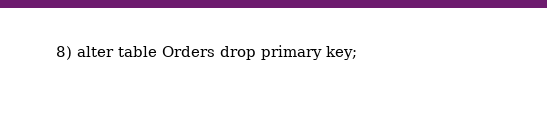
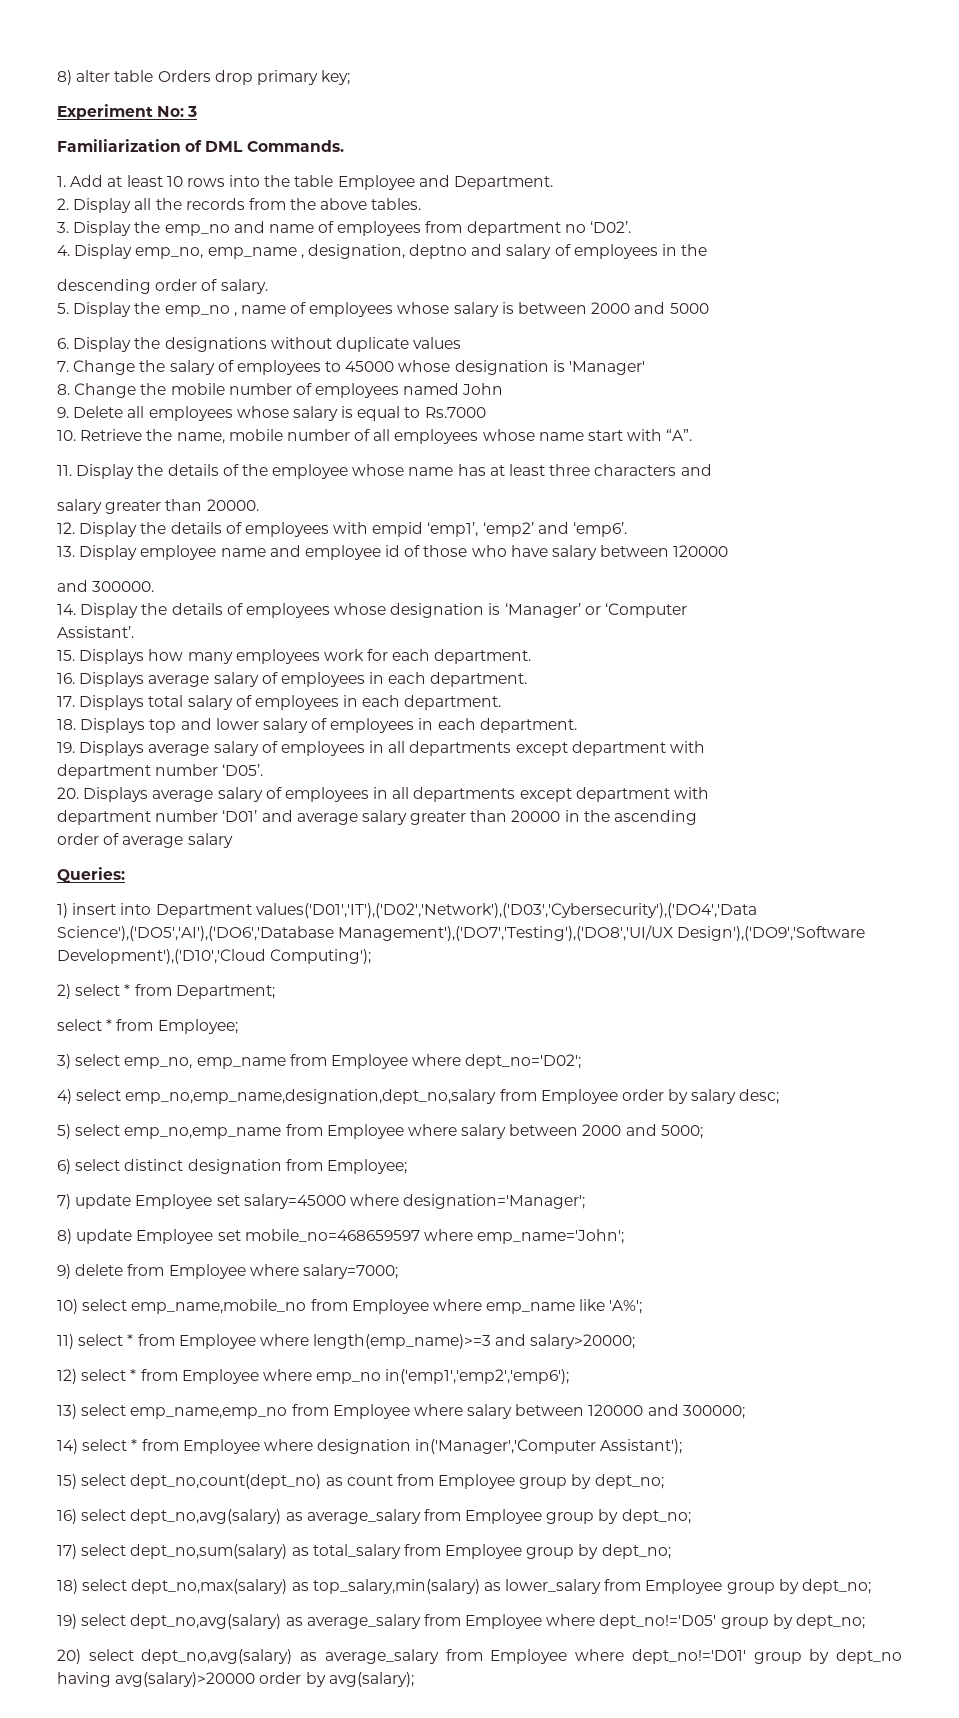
(357, 53) none -> [57,104,198,120] [57,139,344,152] [57,175,554,190] [57,198,422,213] [57,221,632,236] [57,244,708,259] [57,279,268,294] [57,302,709,317] [57,337,462,352] [57,360,646,375] [57,383,504,398] [57,406,486,421] [57,429,693,444] [57,464,712,479] [57,499,259,514] [57,522,628,537] [57,545,729,560] [57,580,155,592] [57,603,688,618] [57,626,134,638] [57,649,532,664] [57,672,528,687] [57,695,502,710] [57,718,577,733] [57,741,706,756] [57,764,264,779] [57,787,710,802] [57,810,698,825] [57,833,233,848] [57,867,125,883] [57,903,757,918] [57,925,866,941] [57,949,372,964] [57,984,275,999] [57,1019,238,1034] [57,1054,582,1069] [57,1089,780,1104] [57,1124,703,1139] [57,1159,407,1174] [57,1194,586,1209] [57,1229,625,1244] [57,1264,398,1279] [57,1299,643,1314] [57,1334,636,1349] [57,1369,570,1384] [57,1404,745,1419] [57,1439,683,1454] [57,1474,664,1489] [57,1509,691,1524] [57,1544,671,1559] [57,1579,872,1594] [57,1614,866,1629] [57,1649,903,1664] [57,1672,414,1687] // Experiment No: 3 // Familiarization of DML Commands. // 1. Add at least 10 rows into the table Employee and Department. // 2. Display all the records from the above tables. // 3. Display the emp_no and name of employees from department no ‘D02’. // 4. Display emp_no, emp_name , designation, deptno and salary of employees in the // descending order of salary. // 5. Display the emp_no , name of employees whose salary is between 2000 and 5000 // 6. Display the designations without duplicate values // 7. Change the salary of employees to 45000 whose designation is 'Manager' // 8. Change the mobile number of employees named John // 9. Delete all employees whose salary is equal to Rs.7000 // 10. Retrieve the name, mobile number of all employees whose name start with “A”. // 11. Display the details of the employee whose name has at least three characters and // salary greater than 20000. // 12. Display the details of employees with empid ‘emp1’, ‘emp2’ and ‘emp6’. // 13. Display employee name and employee id of those who have salary between 120000 // and 300000. // 14. Display the details of employees whose designation is ‘Manager’ or ‘Computer // Assistant’. // 15. Displays how many employees work for each department. // 16. Displays average salary of employees in each department. // 17. Displays total salary of employees in each department. // 18. Displays top and lower salary of employees in each department. // 19. Displays average salary of employees in all departments except department with // department number ‘D05’. // 20. Displays average salary of employees in all departments except department with // department number ‘D01’ and average salary greater than 20000 in the ascending // order of average salary // Queries: // 1) insert into Department values('D01','IT'),('D02','Network'),('D03','Cybersecurity'),('DO4','Data Science'),('DO5','AI'),('DO6','Database Management'),('DO7','Testing'),('DO8','UI/UX Design'),('DO9','Software Development'),('D10','Cloud Computing'); // 2) select * from Department; // select * from Employee; // 3) select emp_no, emp_name from Employee where dept_no='D02'; // 4) select emp_no,emp_name,designation,dept_no,salary from Employee order by salary desc; // 5) select emp_no,emp_name from Employee where salary between 2000 and 5000; // 6) select distinct designation from Employee; // 7) update Employee set salary=45000 where designation='Manager'; // 8) update Employee set mobile_no=468659597 where emp_name='John'; // 9) delete from Employee where salary=7000; // 10) select emp_name,mobile_no from Employee where emp_name like 'A%'; // 11) select * from Employee where length(emp_name)>=3 and salary>20000; // 12) select * from Employee where emp_no in('emp1','emp2','emp6'); // 13) select emp_name,emp_no from Employee where salary between 120000 and 300000; // 14) select * from Employee where designation in('Manager','Computer Assistant'); // 15) select dept_no,count(dept_no) as count from Employee group by dept_no; // 16) select dept_no,avg(salary) as average_salary from Employee group by dept_no; // 17) select dept_no,sum(salary) as total_salary from Employee group by dept_no; // 18) select dept_no,max(salary) as top_salary,min(salary) as lower_salary from Employee group by dept_no; // 19) select dept_no,avg(salary) as average_salary from Employee where dept_no!='D05' group by dept_no; // 20) select dept_no,avg(salary) as average_salary from Employee where dept_no!='D01' group by dept_no having avg(salary)>20000 order by avg(salary);

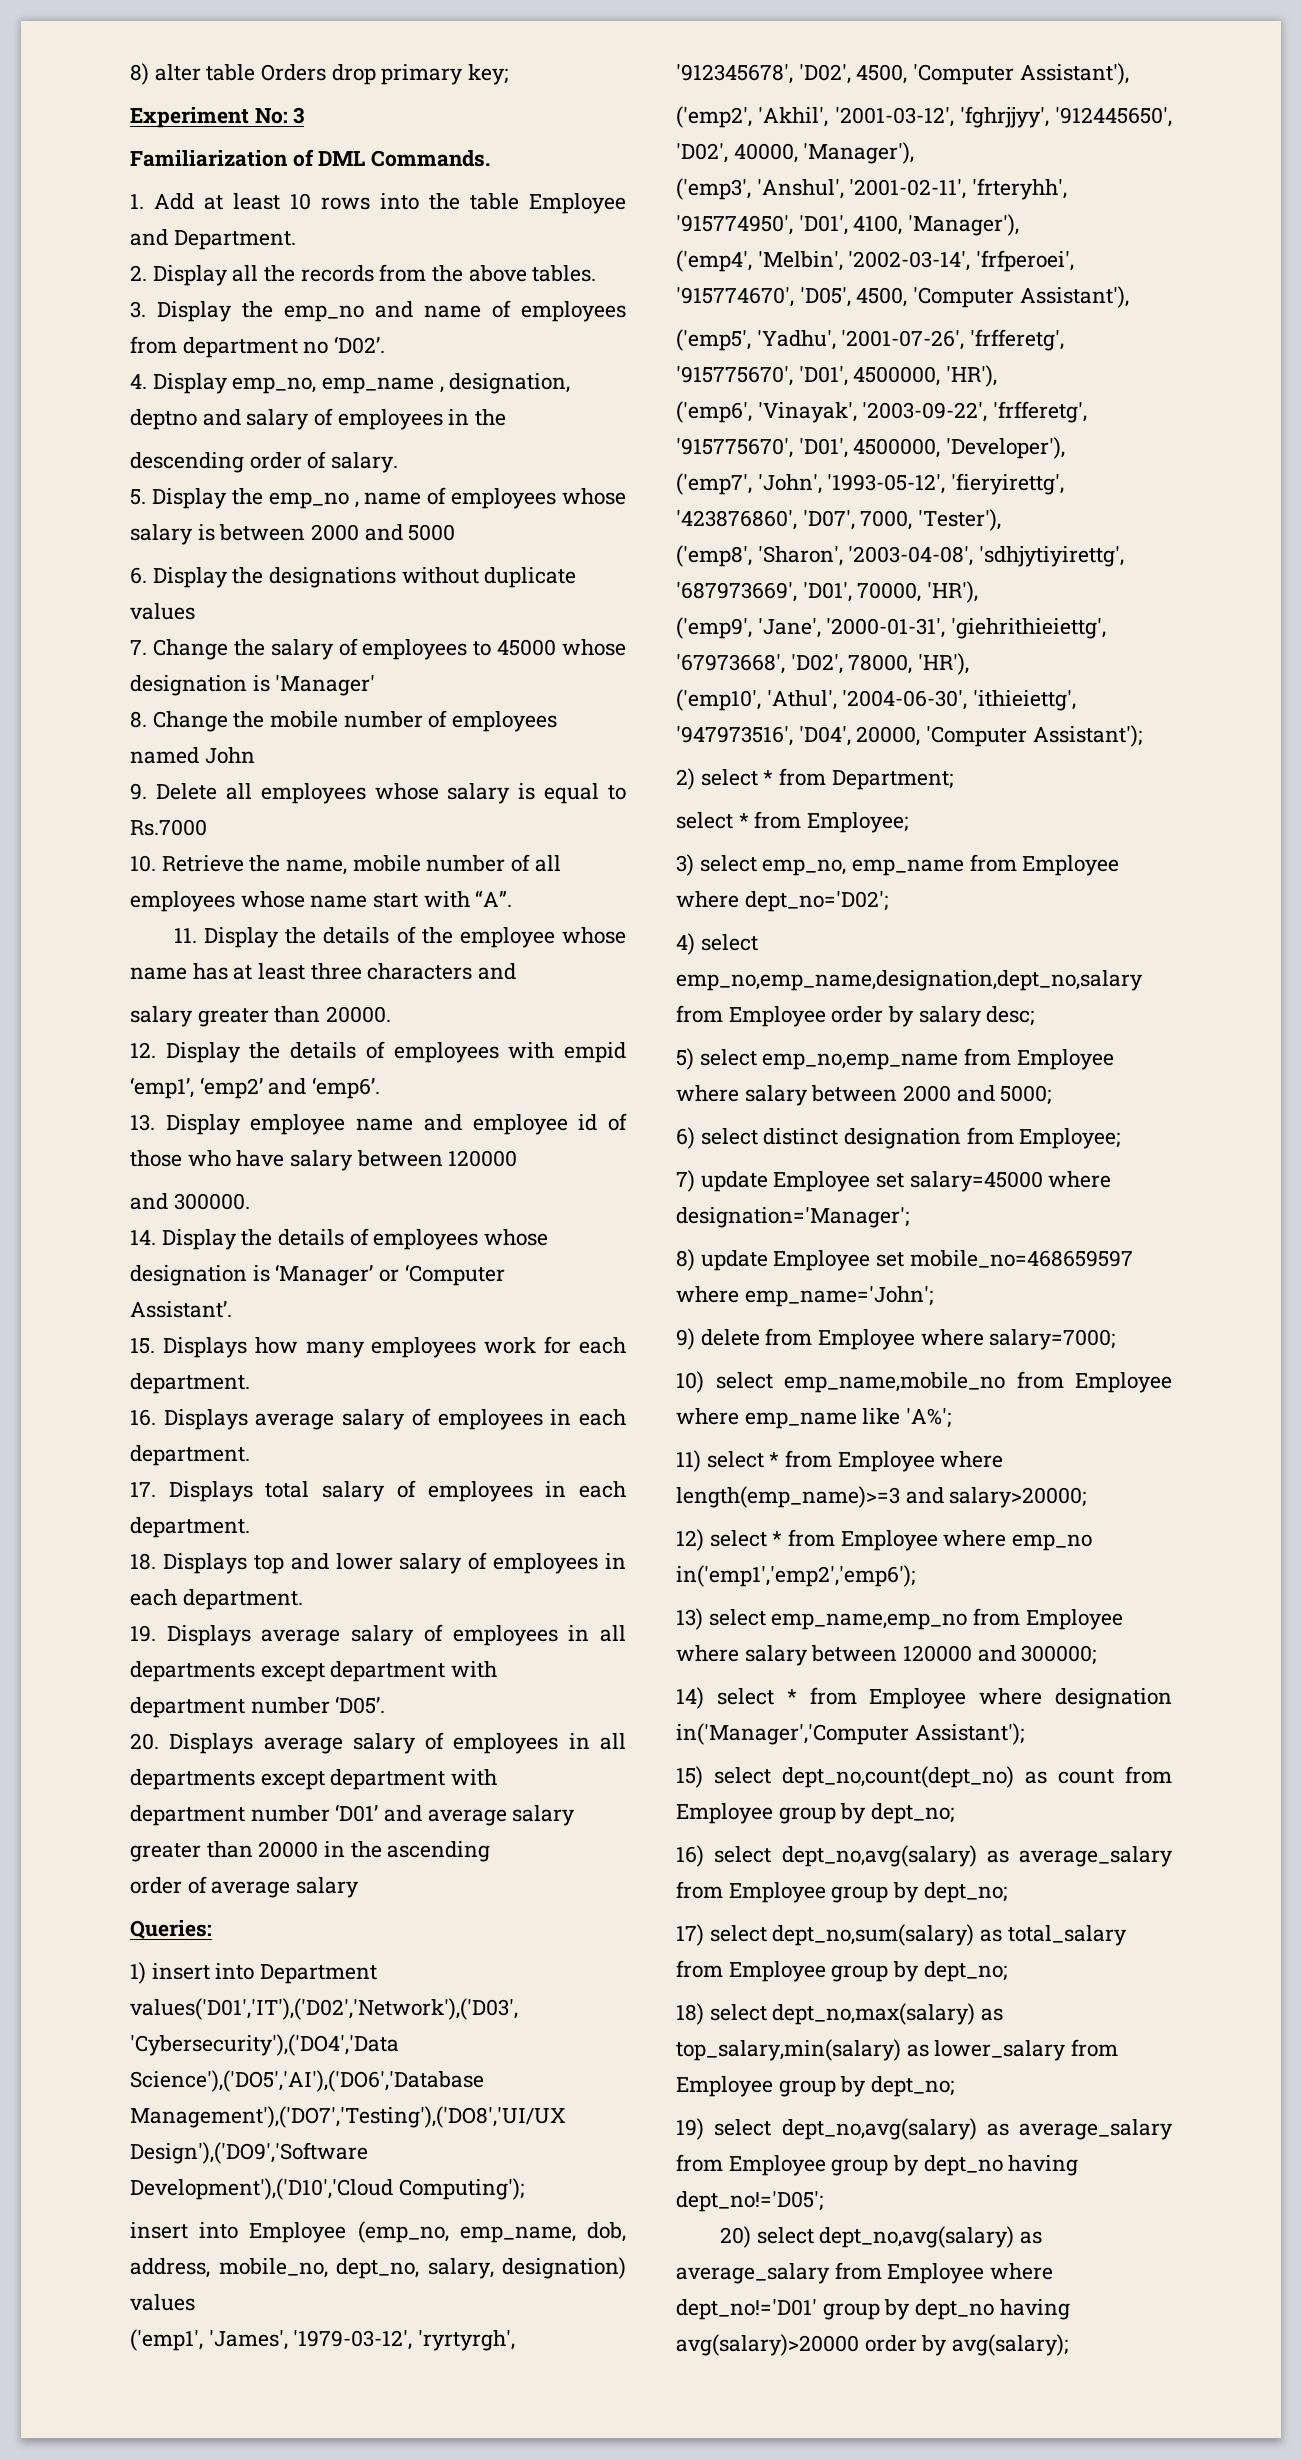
(372, 956) none -> [130,2221,626,2243] [130,2257,626,2279] [130,2294,195,2311] [130,2329,516,2351] [676,63,1129,85] [676,106,1172,128] [676,142,915,164] [676,178,1068,200] [676,214,1020,236] [676,250,1075,272] [676,286,1129,308] [676,329,1065,351] [676,365,998,387] [676,401,1088,423] [676,437,1066,459] [676,473,1065,495] [676,509,1002,531] [676,545,1125,567] [676,581,979,603] [676,617,1107,639] [676,653,970,675] [676,689,1077,711] [676,725,1142,747] // insert into Employee (emp_no, emp_name, dob, address, mobile_no, dept_no, salary, designation) values // ('emp1', 'James', '1979-03-12', 'ryrtyrgh', '912345678', 'D02', 4500, 'Computer Assistant'), // ('emp2', 'Akhil', '2001-03-12', 'fghrjjyy', '912445650', 'D02', 40000, 'Manager'), // ('emp3', 'Anshul', '2001-02-11', 'frteryhh', '915774950', 'D01', 4100, 'Manager'), // ('emp4', 'Melbin', '2002-03-14', 'frfperoei', '915774670', 'D05', 4500, 'Computer Assistant'), // ('emp5', 'Yadhu', '2001-07-26', 'frfferetg', '915775670', 'D01', 4500000, 'HR'), // ('emp6', 'Vinayak', '2003-09-22', 'frfferetg', '915775670', 'D01', 4500000, 'Developer'), // ('emp7', 'John', '1993-05-12', 'fieryirettg', '423876860', 'D07', 7000, 'Tester'), // ('emp8', 'Sharon', '2003-04-08', 'sdhjytiyirettg', '687973669', 'D01', 70000, 'HR'), // ('emp9', 'Jane', '2000-01-31', 'giehrithieiettg', '67973668', 'D02', 78000, 'HR'), // ('emp10', 'Athul', '2004-06-30', 'ithieiettg', '947973516', 'D04', 20000, 'Computer Assistant');
[546,1614,866,1629] where dept_no!='D05' group by dept_no; -> [831,2155,1079,2176] [676,2191,823,2212] group by dept_no having dept_no!='D05';

